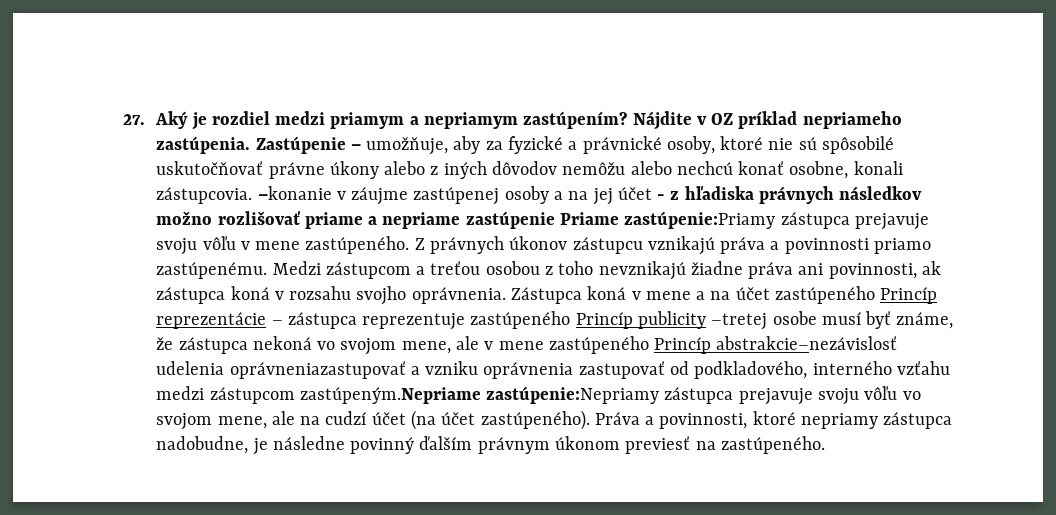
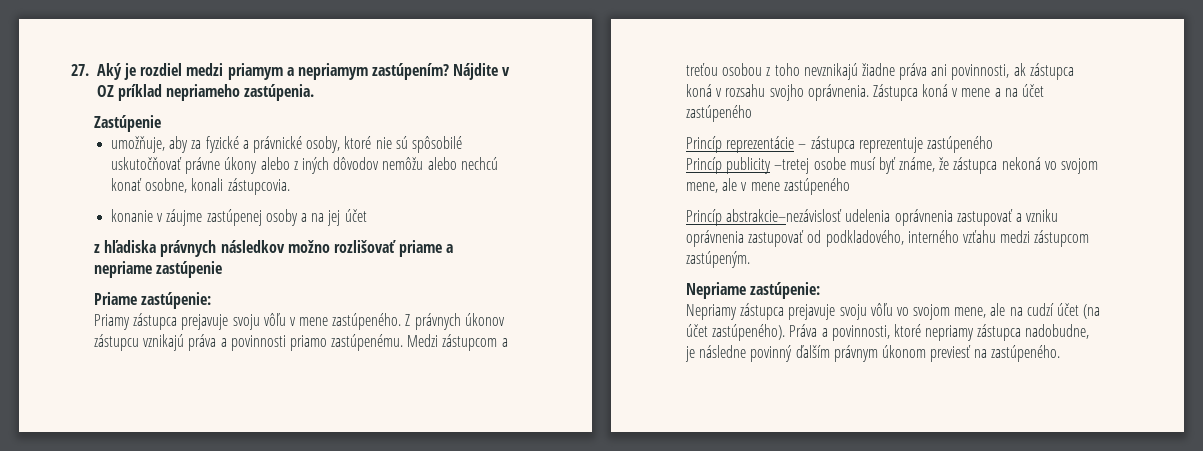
(251, 145) none -> (315, 92) //
[350,144,361,150] – -> (162, 123) //
[257,186,332,200] –konanie -> [111,209,154,222] // konanie
[657,194,666,200] - -> (367, 215) //
[559,211,776,229] Priame zastúpenie:Priamy -> [94,292,212,309] [94,314,131,330] // Priame zastúpenie: // Priamy
(875, 295) none -> (753, 113) //
(571, 320) none -> (993, 144) //
(649, 345) none -> (850, 186) //
[229,361,406,379] oprávneniazastupovať -> [894,209,1013,226] oprávnenia zastupovať
[299,386,660,404] zastúpeným.Nepriame zastúpenie:Nepriamy -> [686,251,751,268] [686,282,821,299] [686,304,738,320] zastúpeným. // Nepriame zastúpenie: // Nepriamy

